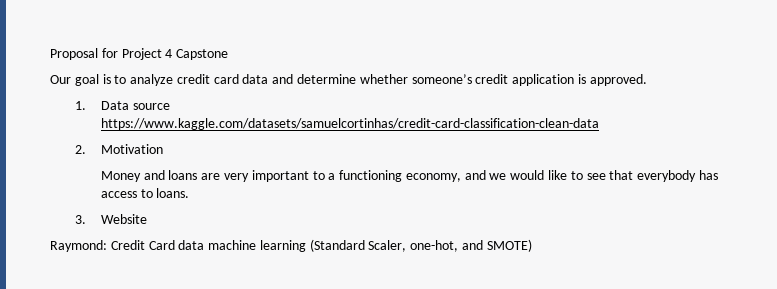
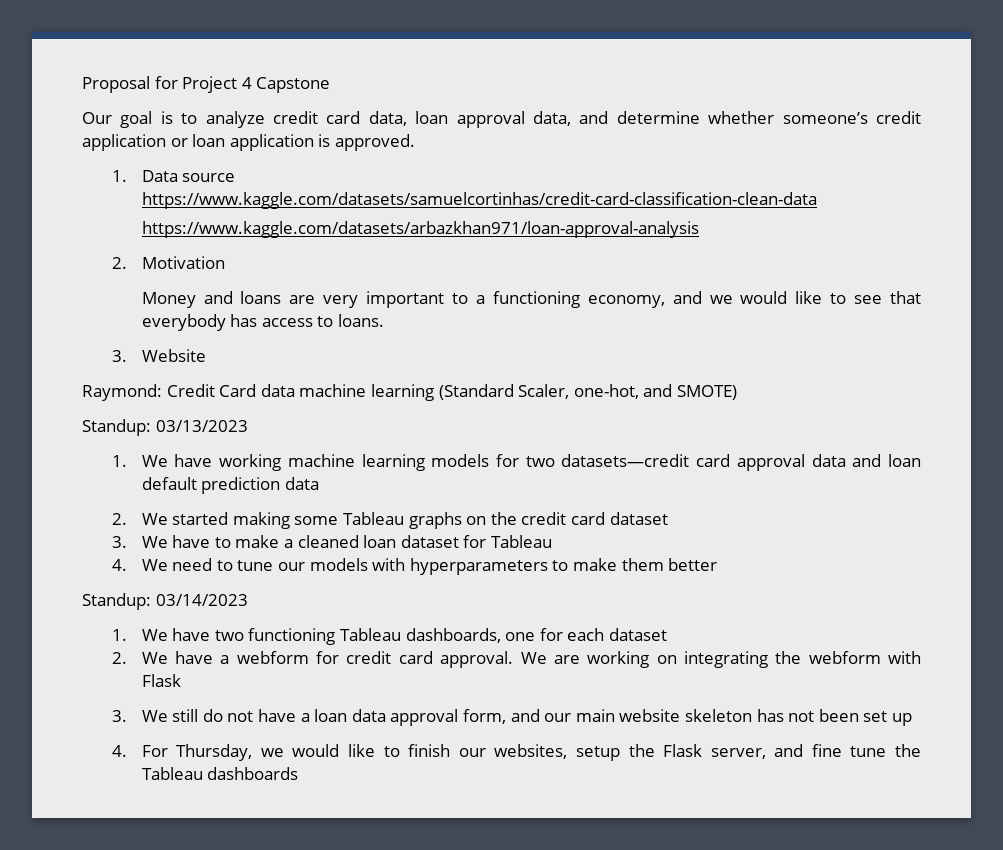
[242,74,269,84] data -> [368,111,571,128] data, loan approval data,
(575, 80) none -> [170,134,314,151] or loan application
(599, 124) none -> [141,221,699,238] // https://www.kaggle.com/datasets/arbazkhan971/loan-approval-analysis
(532, 245) none -> [82,419,248,436] [111,454,922,471] [141,477,319,494] [111,512,668,529] [111,535,552,548] [111,558,718,575] [82,593,248,610] [111,628,667,645] [111,651,921,668] [141,674,181,687] [111,709,912,726] [111,744,921,761] [141,767,299,780] // Standup: 03/13/2023 // 1. We have working machine learning models for two datasets—credit card approval data and loan default prediction data // 2. We started making some Tableau graphs on the credit card dataset // 3. We have to make a cleaned loan dataset for Tableau // 4. We need to tune our models with hyperparameters to make them better // Standup: 03/14/2023 // 1. We have two functioning Tableau dashboards, one for each dataset // 2. We have a webform for credit card approval. We are working on integrating the webform with Flask // 3. We still do not have a loan data approval form, and our main website skeleton has not been set up // 4. For Thursday, we would like to finish our websites, setup the Flask server, and fine tune the Tableau dashboards

